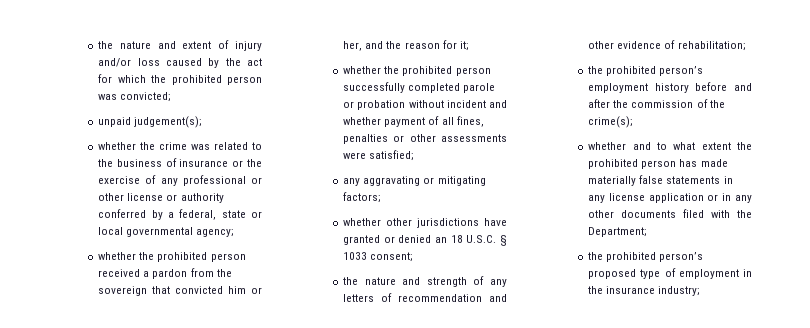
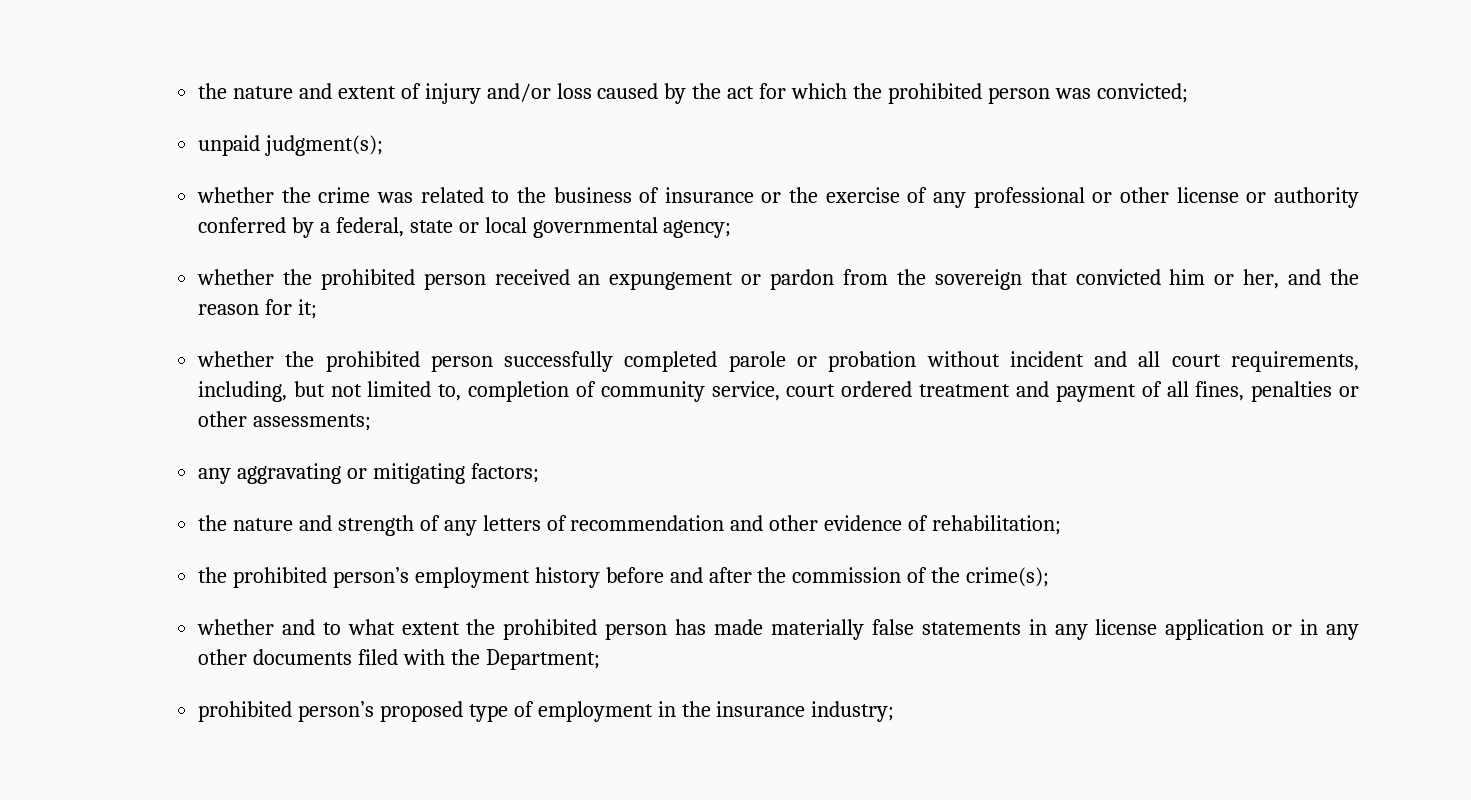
[134,116,203,128] judgement(s); -> [264,135,383,156] judgment(s);
[143,271,150,277] a -> [578,272,762,290] an expungement or
[343,117,382,125] whether -> [1138,351,1360,372] [197,381,1049,402] all court requirements, including, but not limited to, completion of community service, court ordered treatment and
[441,134,507,142] [343,150,415,161] assessments were satisfied; -> [252,414,371,431] assessments;
[343,218,507,228] [343,235,507,246] [343,252,414,262] // whether other jurisdictions have granted or denied an 18 U.S.C. § 1033 consent; -> (539, 473) none
[588,252,604,260] the -> (600, 659) none

